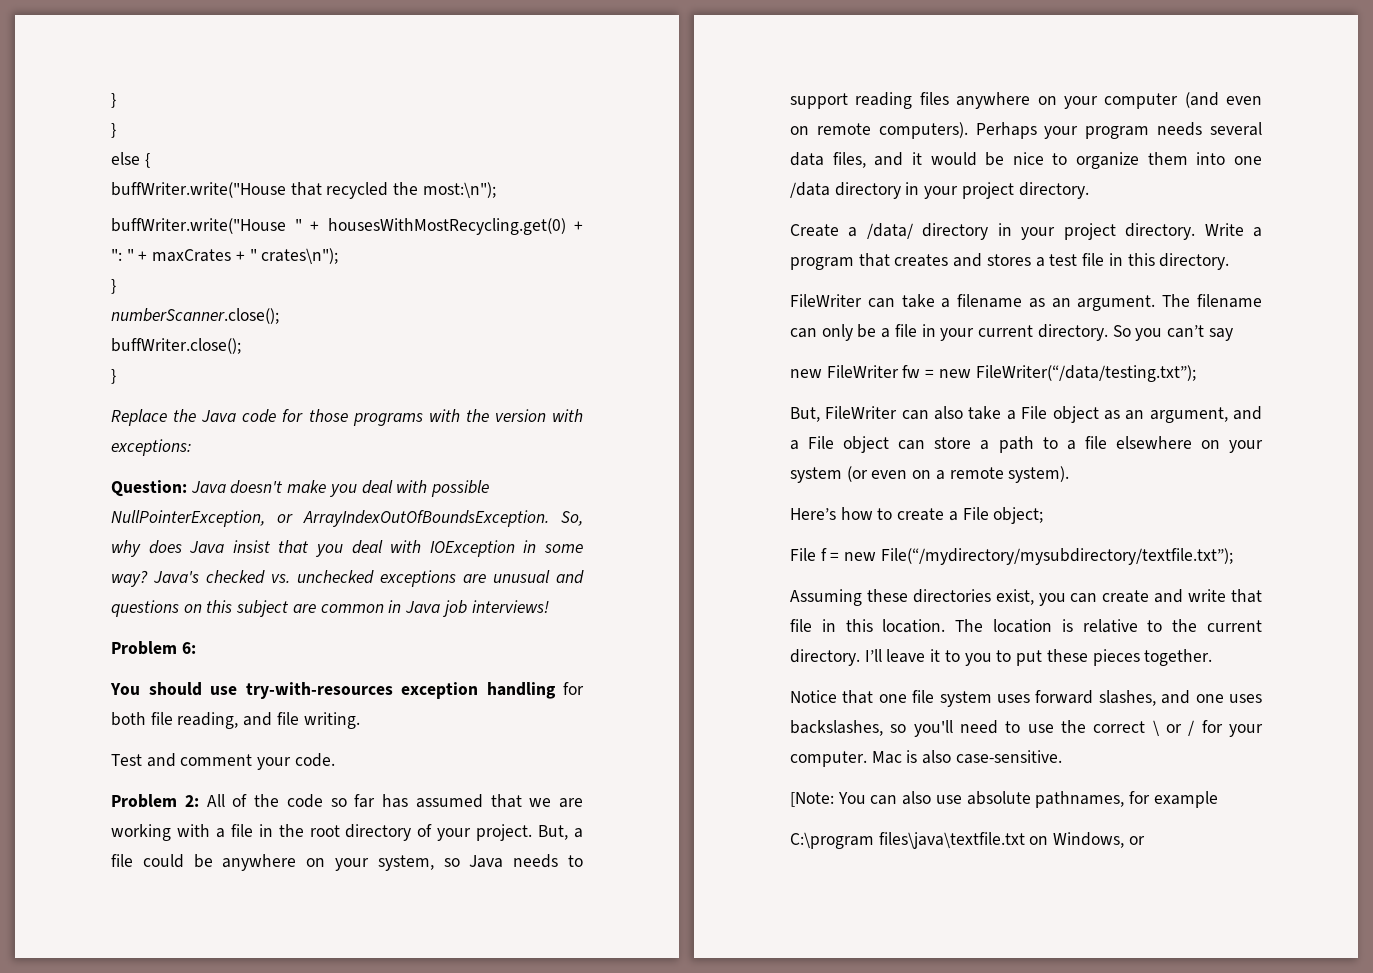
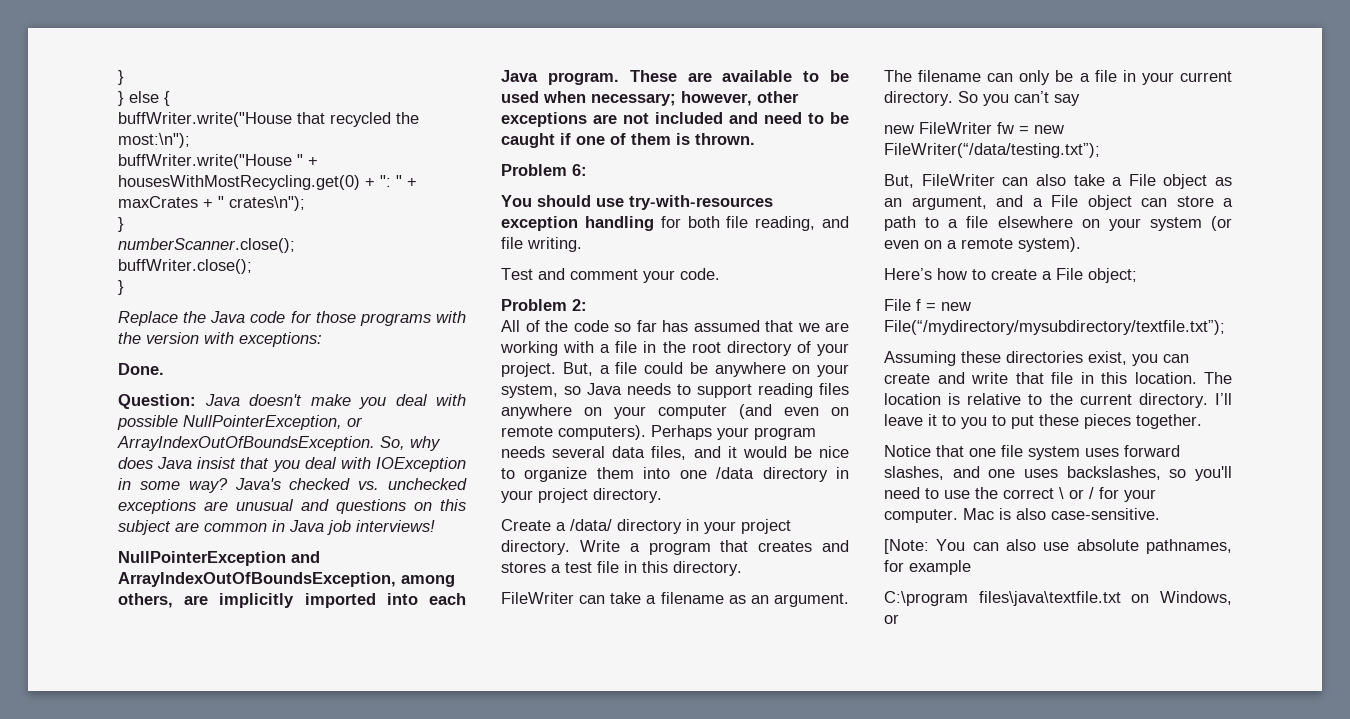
(116, 130) // -> (124, 98) none
(191, 447) none -> [118,363,164,375] // Done.
(549, 606) none -> [118,551,320,566] [118,572,455,587] [118,593,466,608] [501,70,849,85] [501,91,799,106] [501,112,849,127] [501,133,755,148] // NullPointerException and ArrayIndexOutOfBoundsException, among others, are implicitly imported into each Java program. These are available to be used when necessary; however, other exceptions are not included and need to be caught if one of them is thrown.
(199, 801) none -> (587, 305) //

